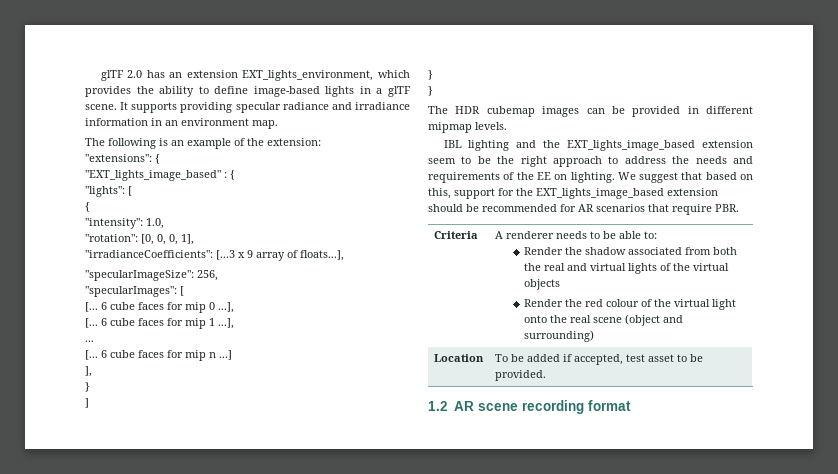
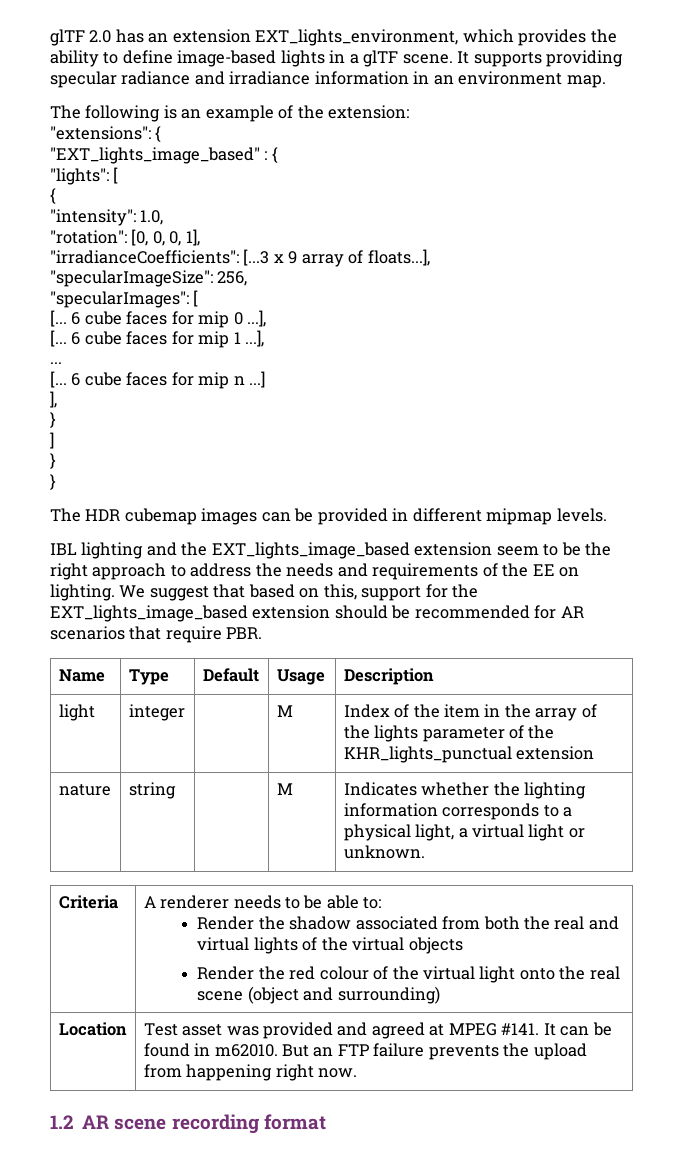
(739, 208) none -> [58,669,105,682] [128,669,169,685] [202,668,259,682] [276,669,325,685] [343,668,434,685] [58,704,95,721] [128,704,185,721] [276,705,293,717] [343,704,597,721] [343,725,555,742] [343,746,595,763] [58,784,111,796] [128,782,176,799] [276,783,293,795] [343,782,587,799] [343,803,573,820] [343,824,585,841] [343,845,425,859] // Name | Type | Default | Usage | Description // light | integer | | M | Index of the item in the array of the lights parameter of the KHR_lights_punctual extension // nature | string | | M | Indicates whether the lighting information corresponds to a physical light, a virtual light or unknown.
[494,354,703,365] [494,370,546,381] To be added if accepted, test asset to be provided. -> [143,1022,612,1039] [143,1043,587,1060] [143,1064,358,1081] Test asset was provided and agreed at MPEG #141. It can be found in m62010. But an FTP failure prevents the upload from happening right now.

